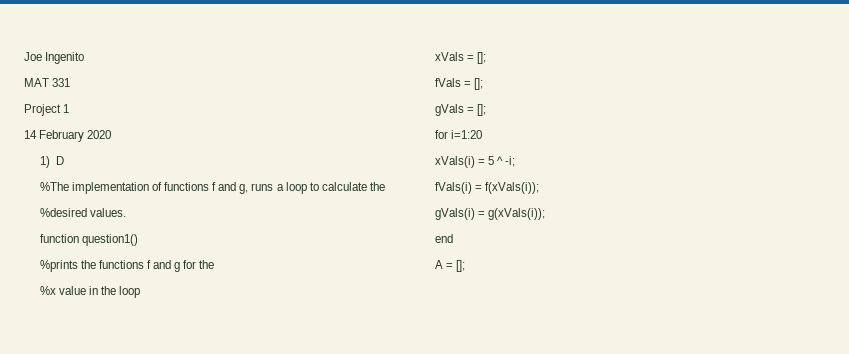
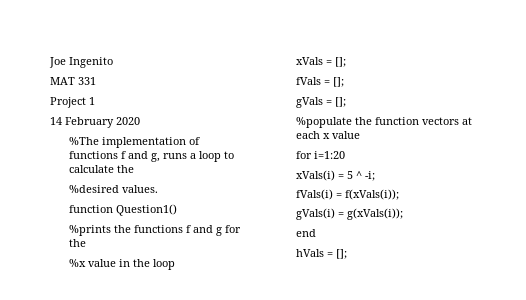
[39,156,64,168] // 1) D -> (140, 121) none
[81,234,138,246] question1() -> [115,204,177,216] Question1()
(486, 110) none -> [295,117,472,128] [295,131,360,139] // %populate the function vectors at each x value
[434,260,443,269] A -> [295,249,324,257] hVals

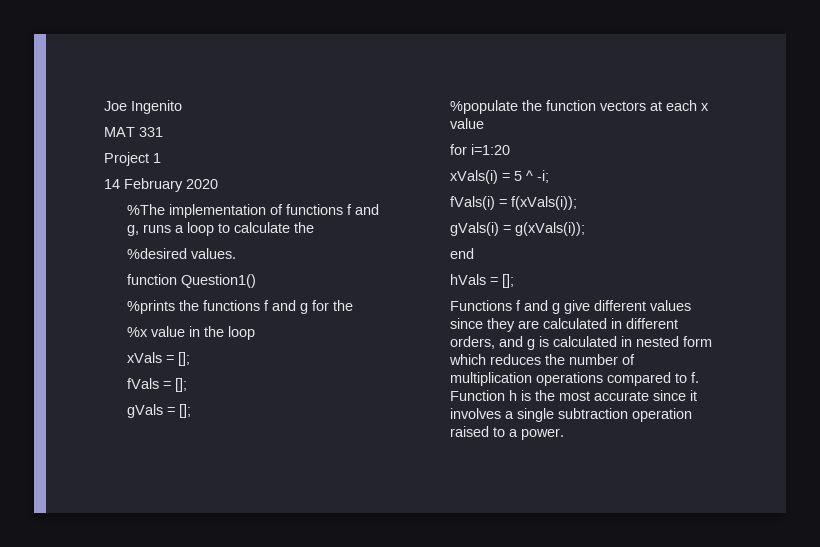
(347, 254) none -> [450,300,692,314] [450,318,679,332] [450,336,713,350] [449,354,636,365] [450,372,700,386] [450,390,698,401] [450,408,693,422] [450,426,565,440] // Functions f and g give different values since they are calculated in different orders, and g is calculated in nested form which reduces the number of multiplication operations compared to f. Function h is the most accurate since it involves a single subtraction operation raised to a power.

